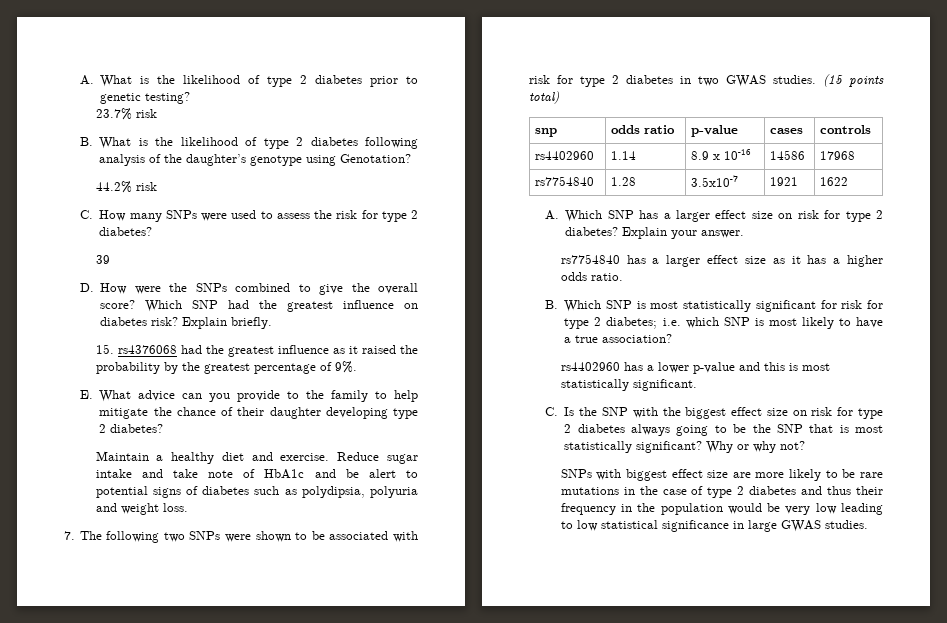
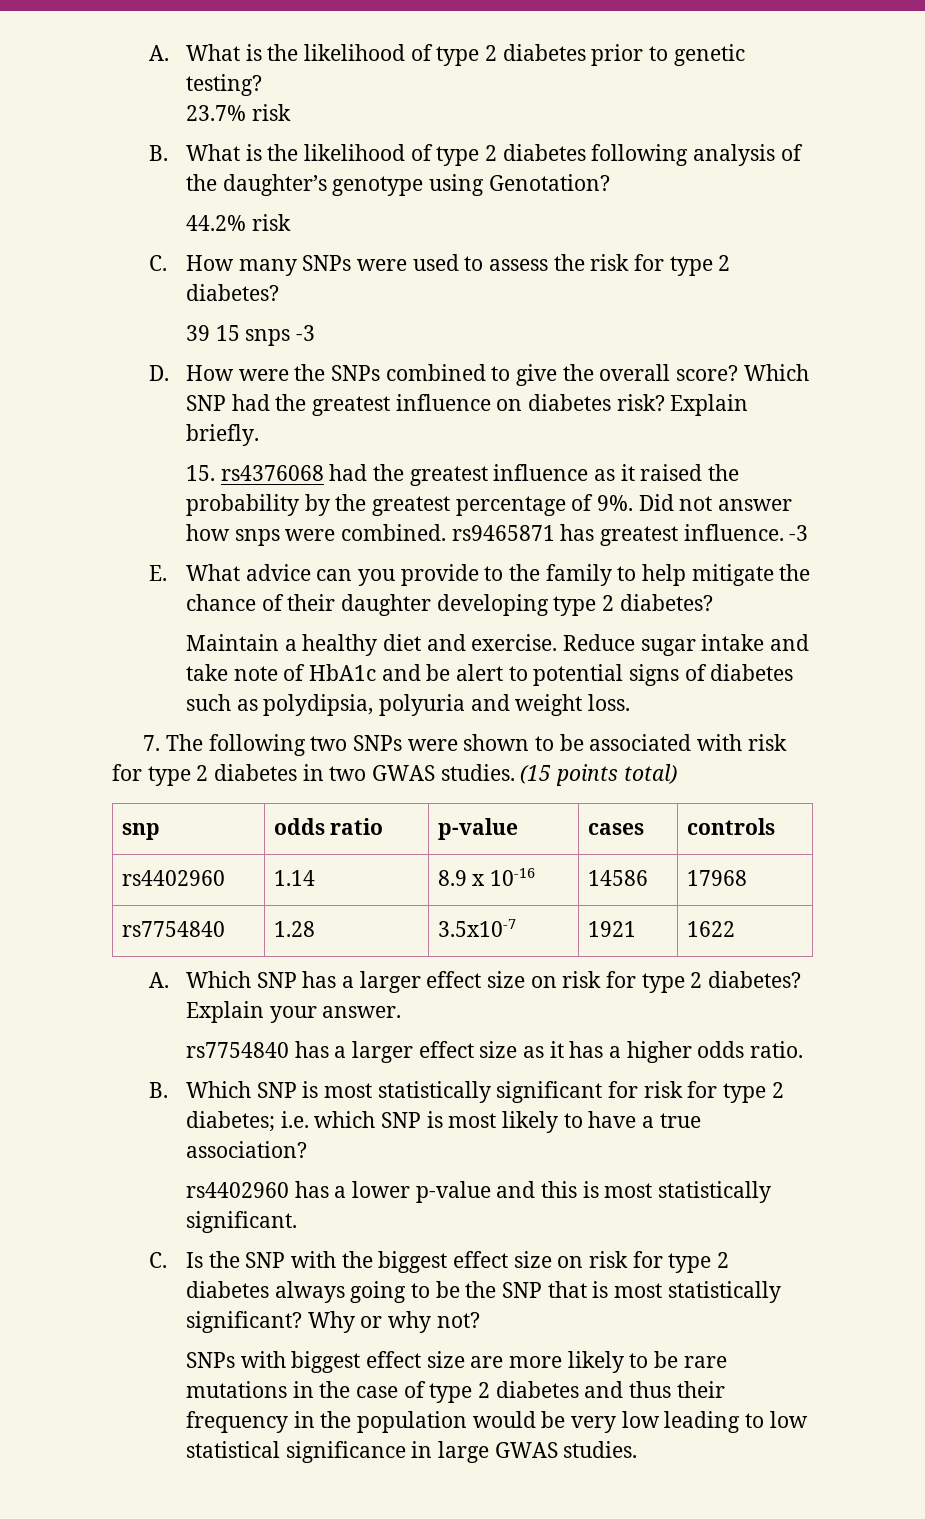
(110, 259) none -> [215,325,315,346] 15 snps -3
(357, 367) none -> [638,494,792,511] [185,524,809,546] Did not answer how snps were combined. rs9465871 has greatest influence. -3

